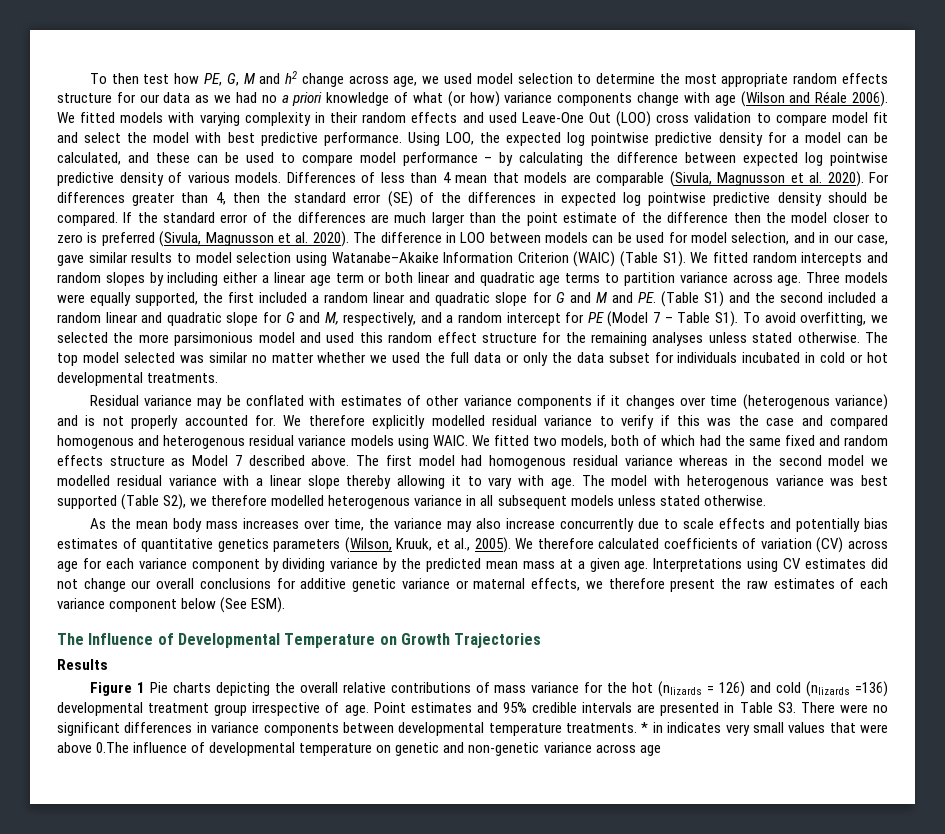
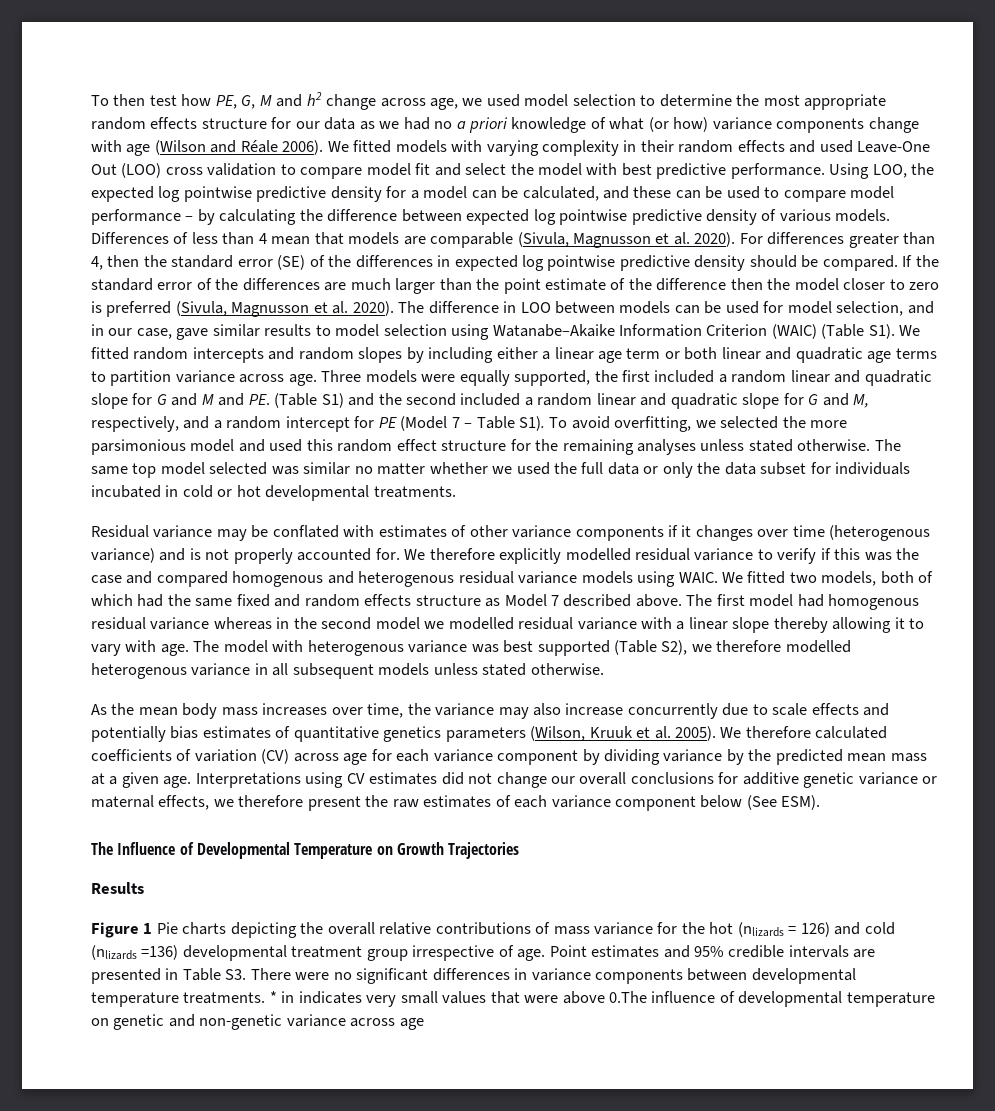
(889, 337) none -> [91,466,128,475] same
[396,538,471,551] Kruuk, et al., -> [589,726,671,739] Kruuk et al.

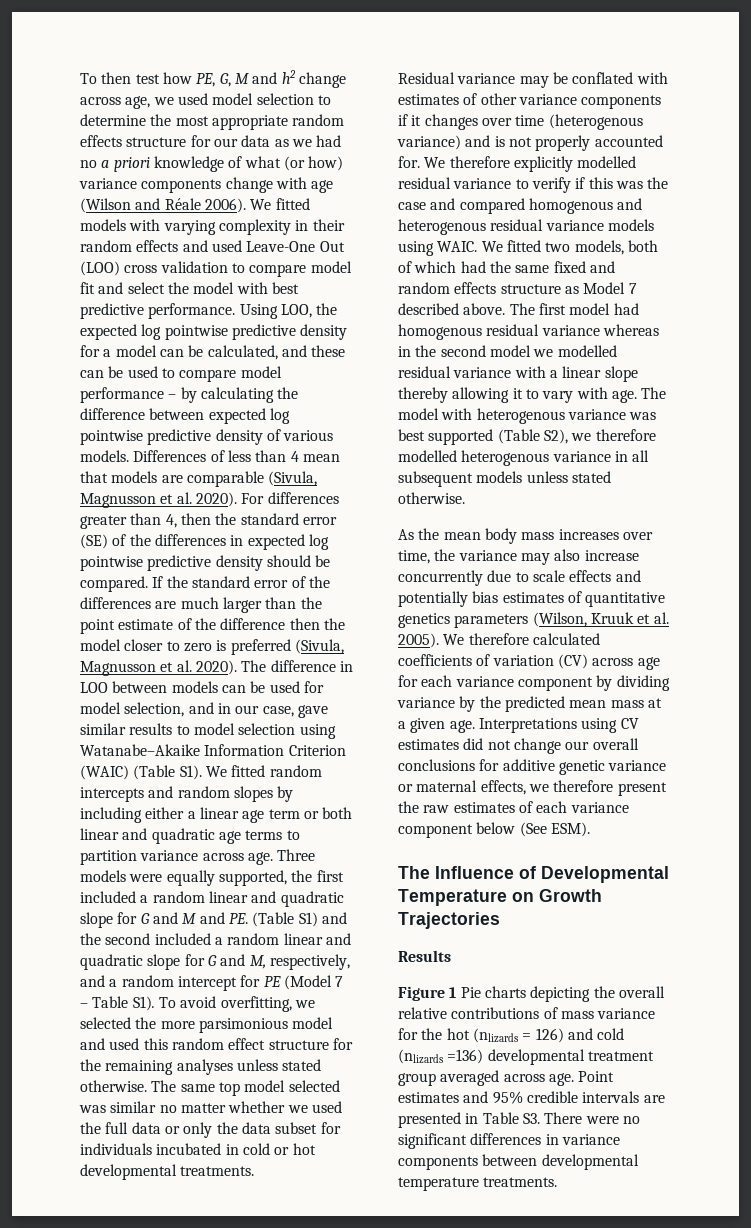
[412,945,514,961] irrespective of -> [440,1070,545,1086] averaged across
[269,991,935,1007] [91,1014,424,1030] * in indicates very small values that were above 0.The influence of developmental temperature on genetic and non-genetic variance across age -> (558, 1182) none

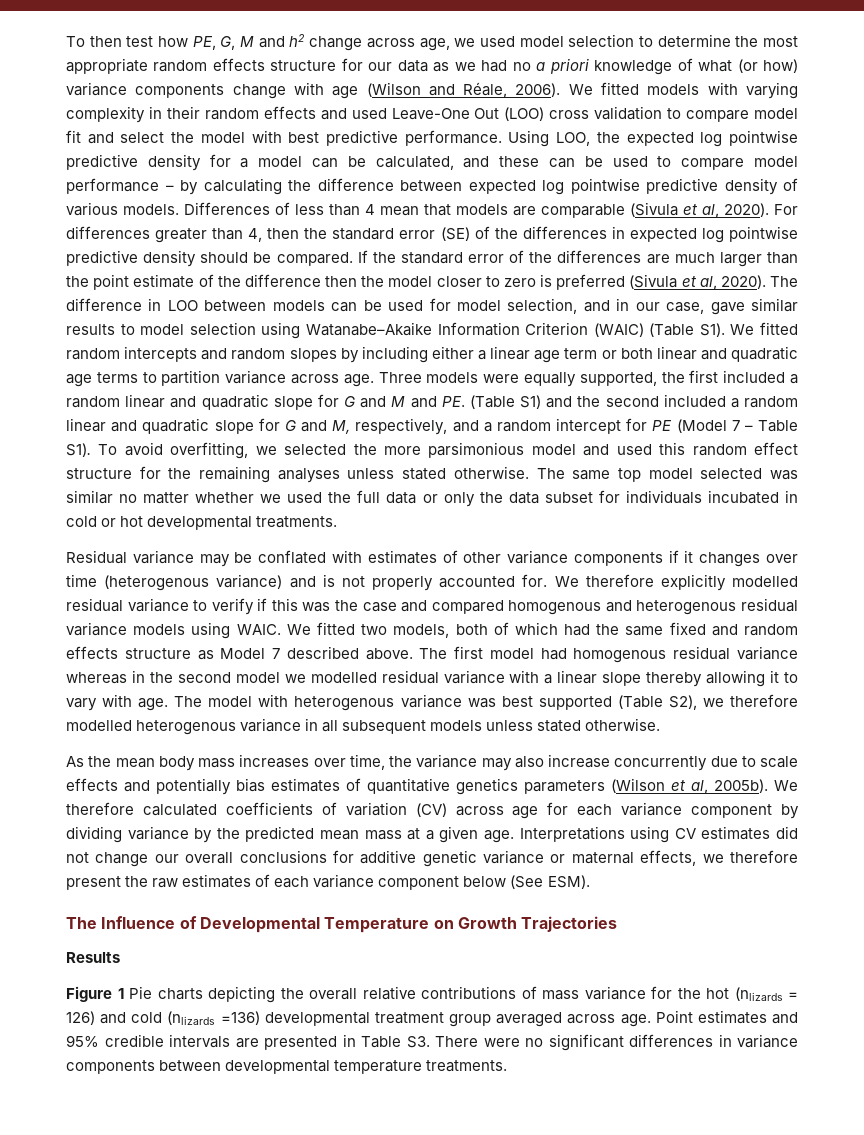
[164,198,201,210] Réale -> [463,82,508,98] Réale,
[268,471,318,486] [80,492,192,508] (Sivula, Magnusson et al. -> [630,202,719,218] (Sivula et al,
[294,639,344,654] [80,660,192,676] (Sivula, Magnusson et al. -> [629,274,717,290] (Sivula et al,
[532,612,669,627] [398,633,439,648] (Wilson, Kruuk et al. 2005). -> [611,778,768,794] (Wilson et al, 2005b).

